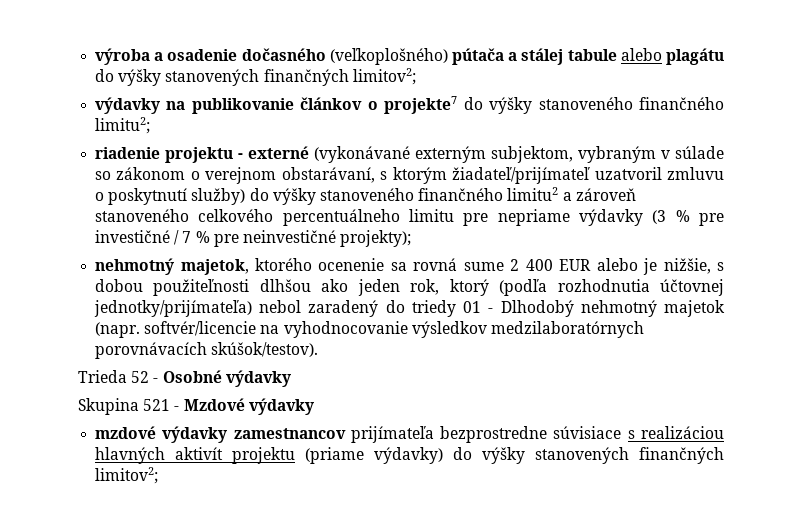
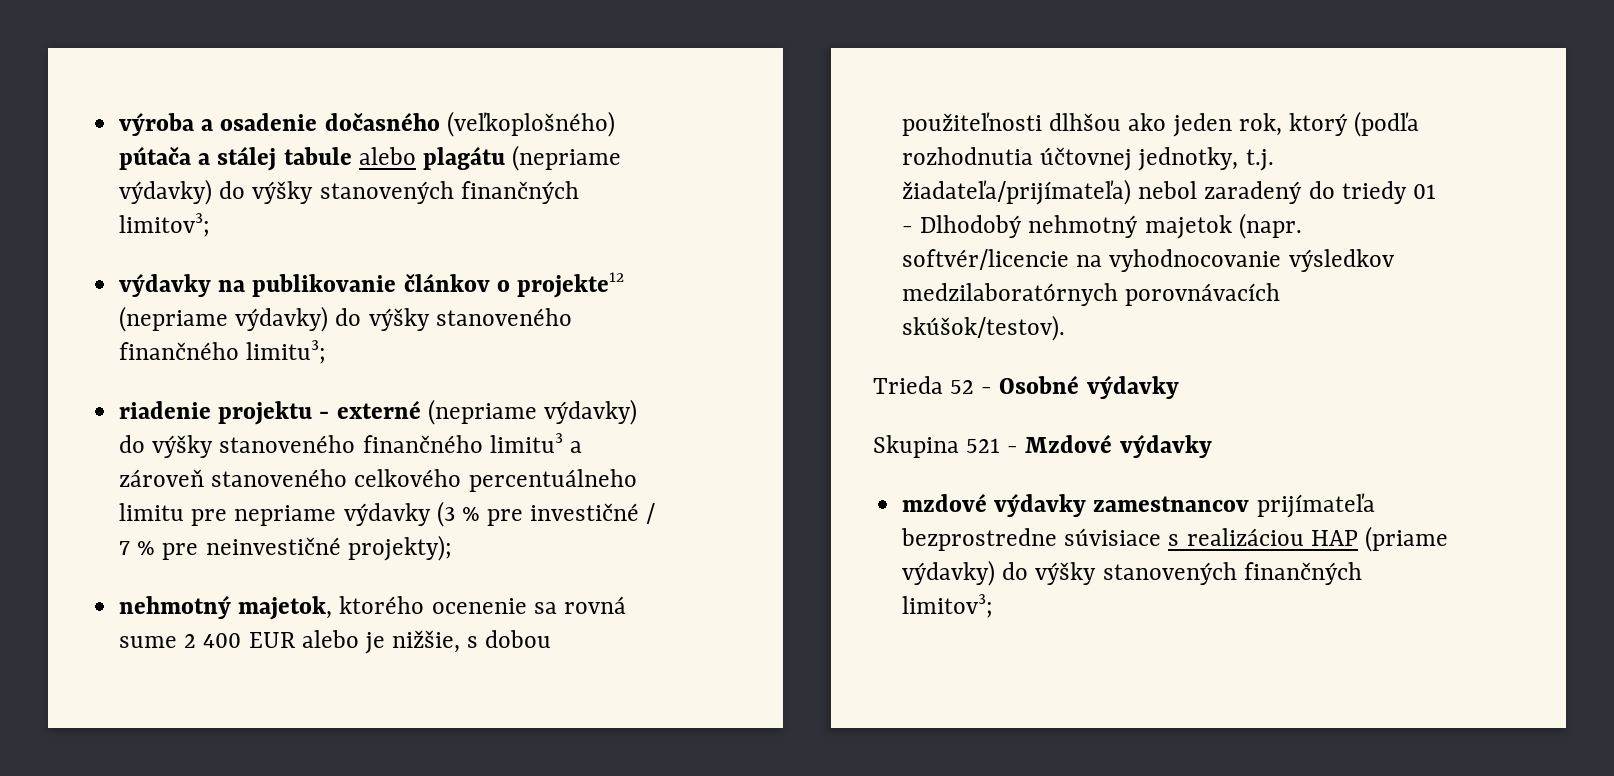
[95,68,416,86] do výšky stanovených finančných limitov2; -> [512,145,622,171] [119,179,579,205] [119,213,211,237] (nepriame výdavky) do výšky stanovených finančných limitov3;
[384,96,725,114] [95,117,151,134] projekte7 do výšky stanoveného finančného limitu2; -> [516,272,624,298] [119,306,572,332] [119,340,327,364] projekte12 (nepriame výdavky) do výšky stanoveného finančného limitu3;
[314,146,724,163] [95,167,725,184] [95,187,559,205] (vykonávané externým subjektom, vybraným v súlade so zákonom o verejnom obstarávaní, s ktorým žiadateľ/prijímateľ uzatvoril zmluvu o poskytnutí služby) do výšky stanoveného finančného limitu2 -> [427,399,637,425] [119,433,563,458] (nepriame výdavky) do výšky stanoveného finančného limitu3
[94,300,253,317] jednotky/prijímateľa) -> [1138,147,1274,171] [902,179,1132,205] jednotky, t.j. žiadateľa/prijímateľa)
[95,447,296,464] hlavných aktivít projektu -> [1310,530,1358,546] HAP
[95,467,159,484] limitov2; -> [902,594,994,618] limitov3;

